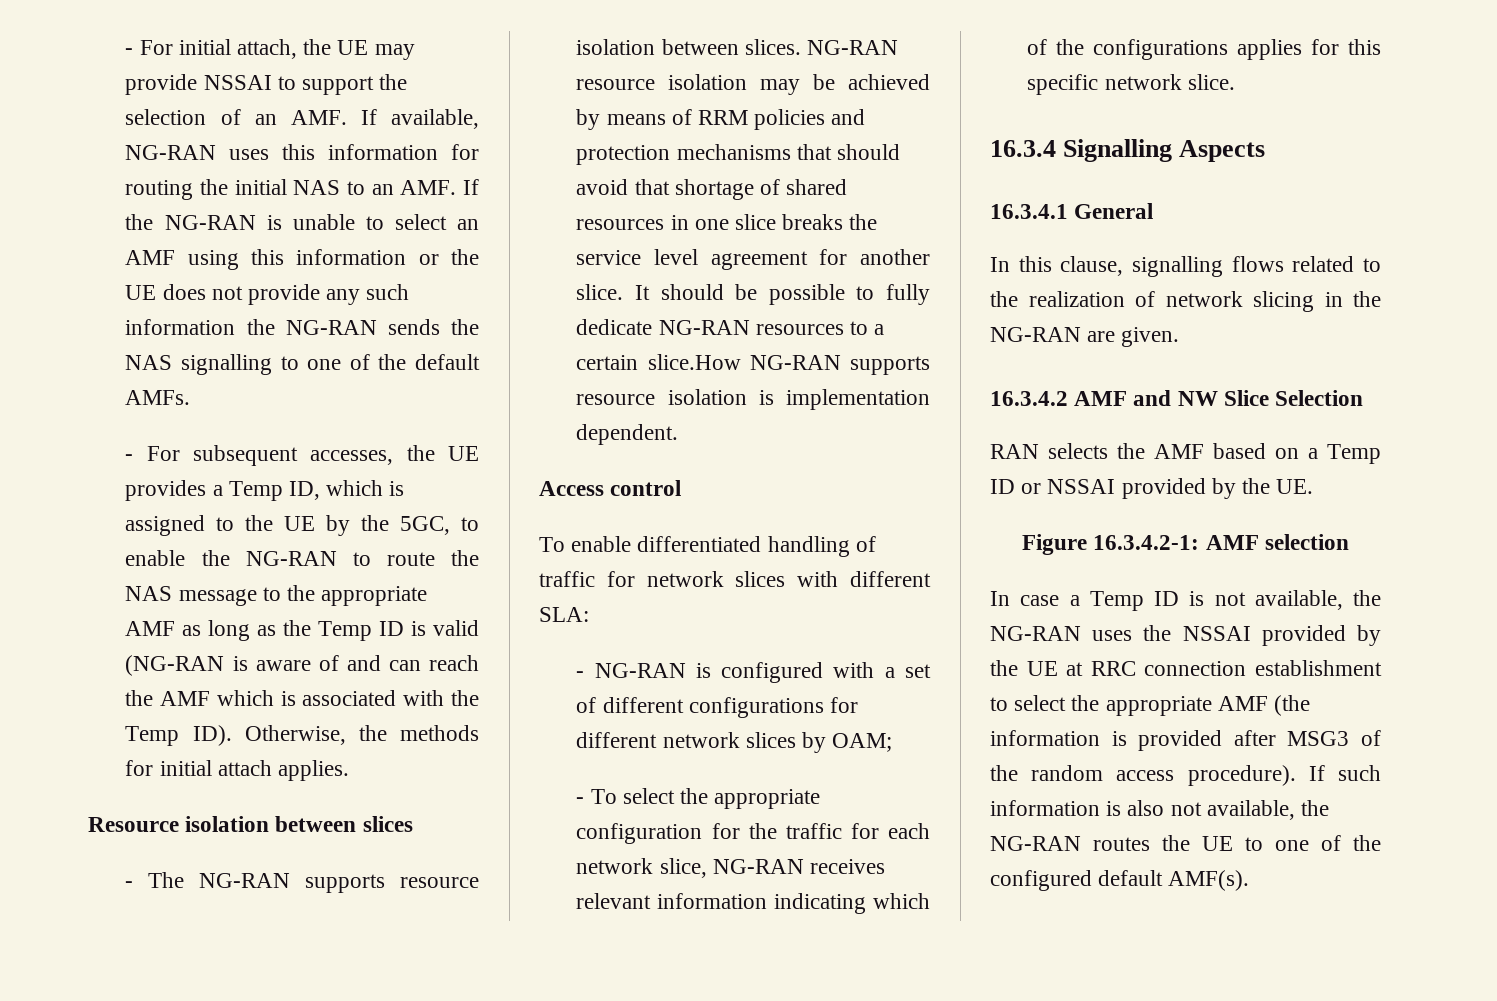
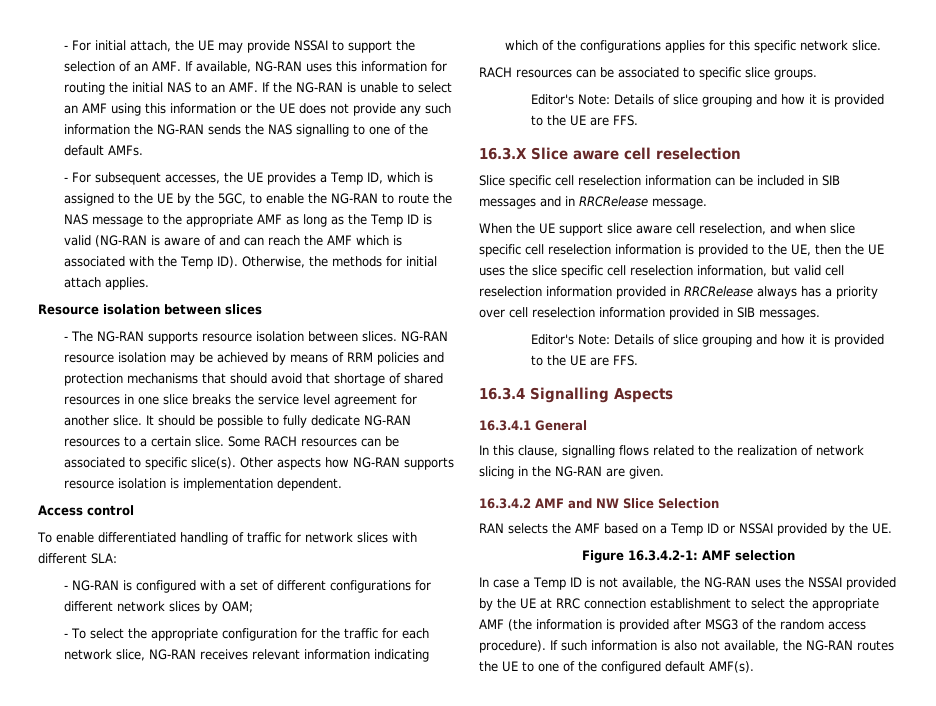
[647,354,741,370] slice.How -> [194,436,399,447] [63,457,349,470] slice. Some RACH resources can be associated to specific slice(s). Other aspects how
(1235, 82) none -> [479,67,817,80] [530,94,884,107] [530,115,638,126] [479,147,741,160] [479,175,840,188] [479,196,707,209] [479,223,855,236] [479,244,884,257] [479,265,844,278] [479,286,878,299] [479,307,820,320] [530,334,884,347] [530,355,638,366] // RACH resources can be associated to specific slice groups. // Editor's Note: Details of slice grouping and how it is provided to the UE are FFS. // 16.3.X Slice aware cell reselection // Slice specific cell reselection information can be included in SIB messages and in RRCRelease message. // When the UE support slice aware cell reselection, and when slice specific cell reselection information is provided to the UE, then the UE uses the slice specific cell reselection information, but valid cell reselection information provided in RRCRelease always has a priority over cell reselection information provided in SIB messages. // Editor's Note: Details of slice grouping and how it is provided to the UE are FFS.

